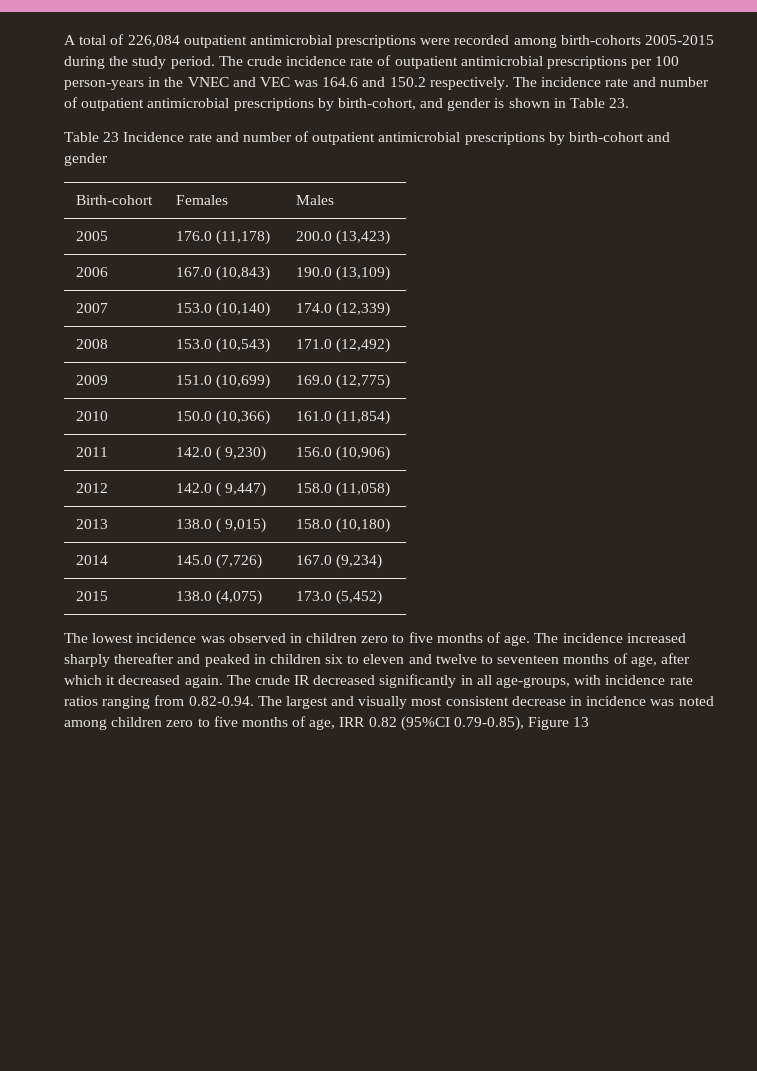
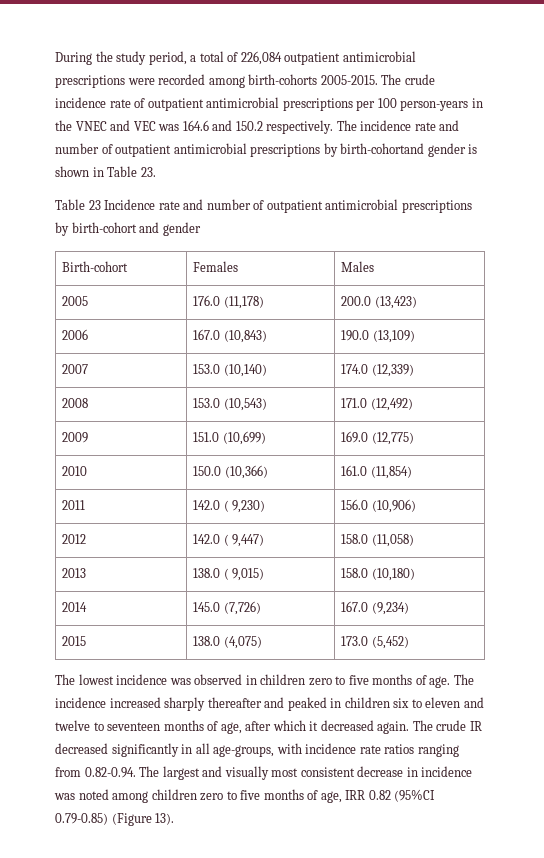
[64,35,76,45] A -> [55,51,197,65] During the study period, a
[645,35,715,45] [64,56,215,69] 2005-2015 during the study period. -> [320,75,378,85] 2005-2015.
[337,98,444,110] birth-cohort, and -> [340,143,425,154] birth-cohortand
[454,716,590,731] 0.79-0.85), Figure 13 -> [55,813,175,826] 0.79-0.85) (Figure 13).

